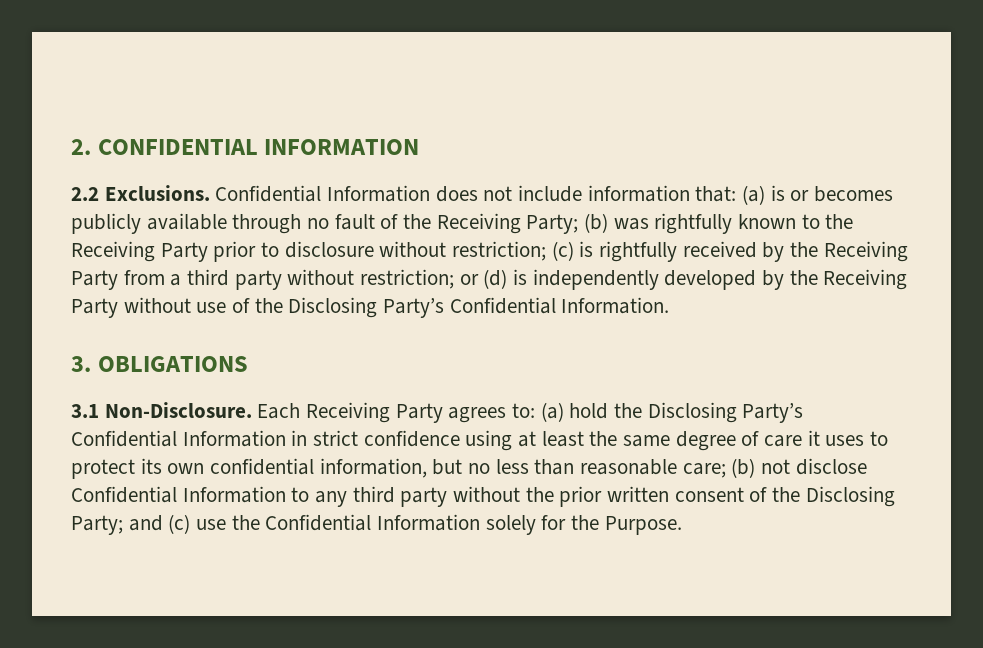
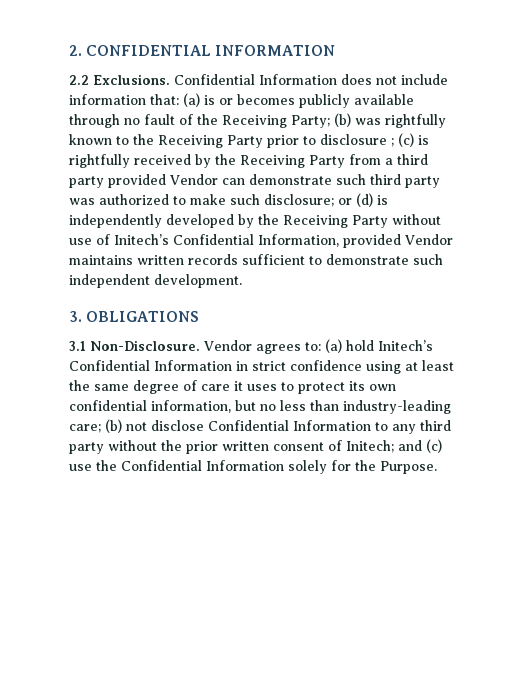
[379,241,547,261] without restriction; -> [391,138,394,147] ;
[287,269,455,289] without restriction; -> [108,174,440,188] [69,194,334,207] provided Vendor can demonstrate such third party was authorized to make such disclosure;
[254,297,670,318] the Disclosing Party’s Confidential Information. -> [114,234,453,248] [69,254,443,265] [69,274,242,288] Initech’s Confidential Information, provided Vendor maintains written records sufficient to demonstrate such independent development.
[257,402,443,423] Each Receiving Party -> [204,340,252,351] Vendor
[614,402,804,423] the Disclosing Party’s -> [378,340,433,351] Initech’s
[580,459,678,475] reasonable -> [343,400,451,414] industry-leading
[772,486,895,507] [71,515,123,535] the Disclosing Party; -> [346,440,394,453] Initech;

